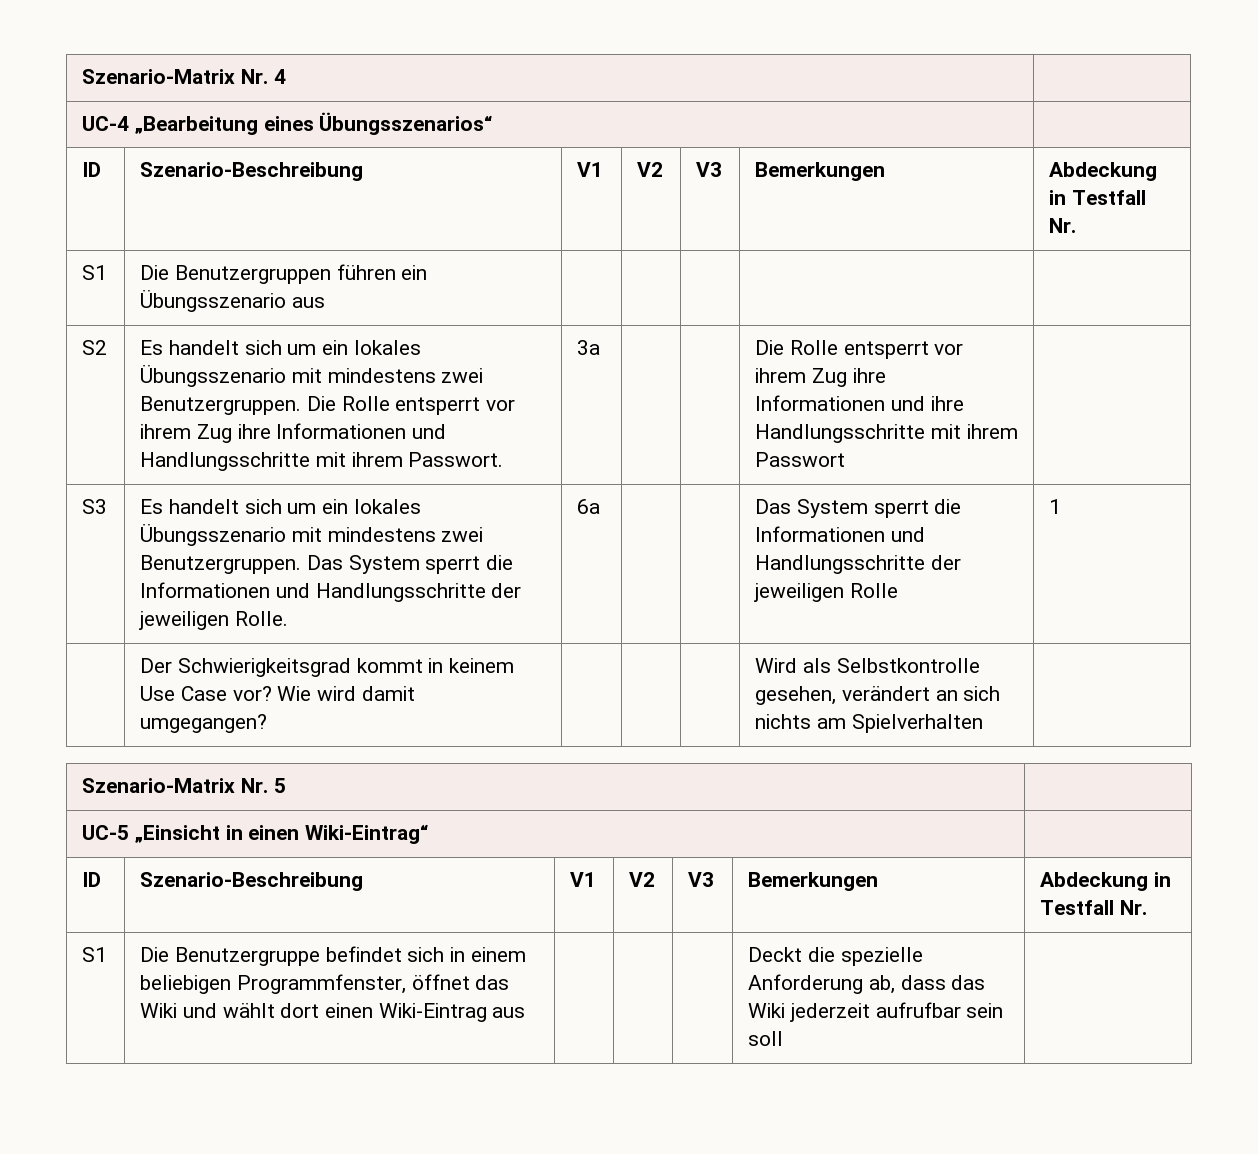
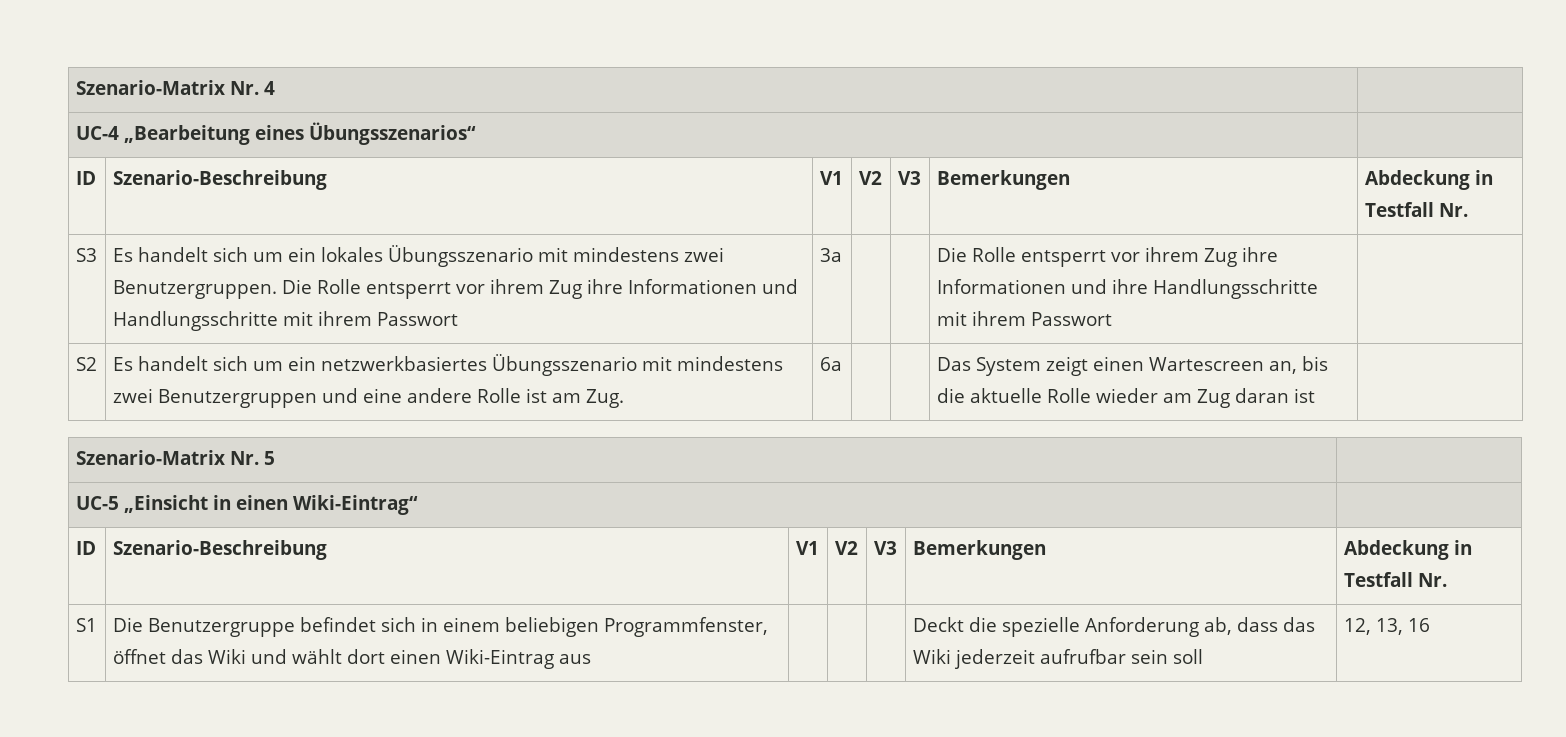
[82,265,108,280] [140,264,428,284] [140,290,325,312] [82,340,108,355] S1 | Die Benutzergruppen führen ein Übungsszenario aus | | | | | // S2 -> [75,248,97,262] S3
[408,452,504,467] Passwort. -> [376,312,458,326] Passwort
[82,499,108,514] [140,499,421,514] [140,524,484,546] [140,555,513,574] [140,582,522,602] [139,611,288,630] [577,499,601,514] [755,499,962,518] [755,526,925,542] [755,555,961,574] [754,583,898,602] [1049,499,1062,514] [140,658,514,677] [140,686,415,701] [140,714,268,733] [755,658,980,673] [755,686,1001,705] [755,714,983,733] S3 | Es handelt sich um ein lokales Übungsszenario mit mindestens zwei Benutzergruppen. Das System sperrt die Informationen und Handlungsschritte der jeweiligen Rolle. | 6a | | | Das System sperrt die Informationen und Handlungsschritte der jeweiligen Rolle | 1 // | Der Schwierigkeitsgrad kommt in keinem Use Case vor? Wie wird damit umgegangen? | | | | Wird als Selbstkontrolle gesehen, verändert an sich nichts am Spielverhalten -> [75,357,97,371] [112,354,783,376] [112,388,624,408] [819,357,842,371] [936,356,1328,376] [936,388,1315,408] S2 | Es handelt sich um ein netzwerkbasiertes Übungsszenario mit mindestens zwei Benutzergruppen und eine andere Rolle ist am Zug. | 6a | | | Das System zeigt einen Wartescreen an, bis die aktuelle Rolle wieder am Zug daran ist
(784, 1038) none -> [1343,618,1430,635] 12, 13, 16

